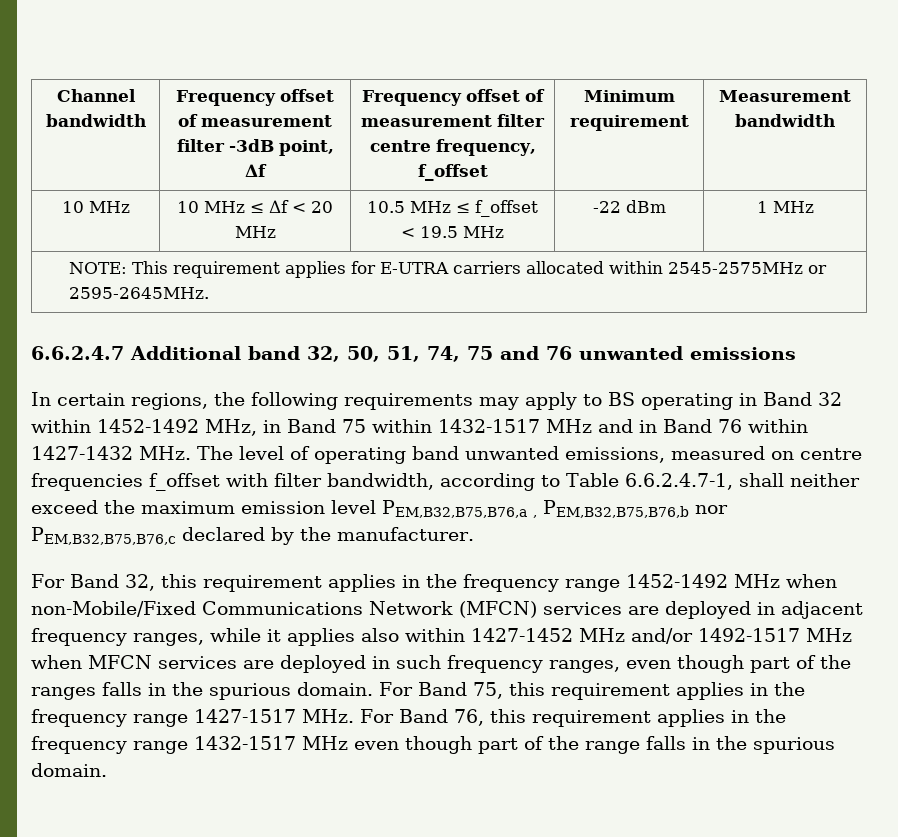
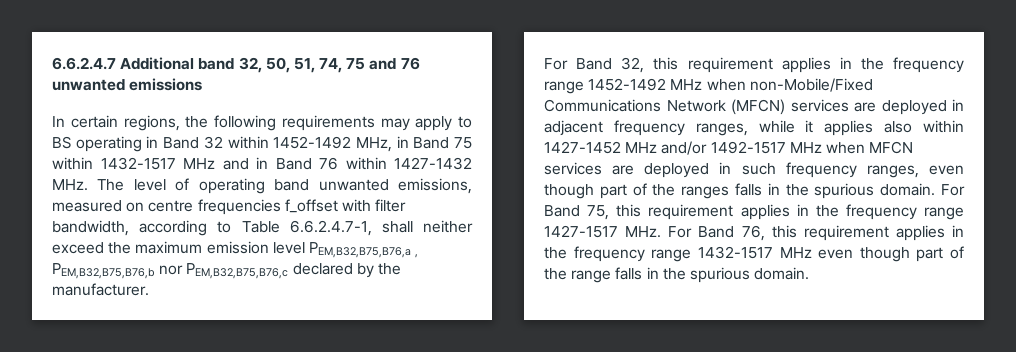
[56,89,136,102] [45,114,146,127] [176,89,334,106] [178,114,332,127] [176,139,334,156] [245,164,267,177] [362,89,545,106] [361,114,545,127] [369,139,536,156] [417,164,488,181] [583,90,675,102] [569,115,689,131] [719,90,851,102] [735,114,835,127] [61,201,130,213] [177,200,333,213] [234,226,276,238] [367,200,538,217] [401,226,504,238] [592,200,666,213] [756,201,814,213] [69,261,828,278] [69,287,210,299] Channel bandwidth | Frequency offset of measurement filter -3dB point, Δf | Frequency offset of measurement filter centre frequency, f_offset | Minimum requirement | Measurement bandwidth // 10 MHz | 10 MHz ≤ Δf < 20 MHz | 10.5 MHz ≤ f_offset < 19.5 MHz | -22 dBm | 1 MHz // NOTE: This requirement applies for E-UTRA carriers allocated within 2545-2575MHz or 2595-2645MHz. // -> (52, 63) none

